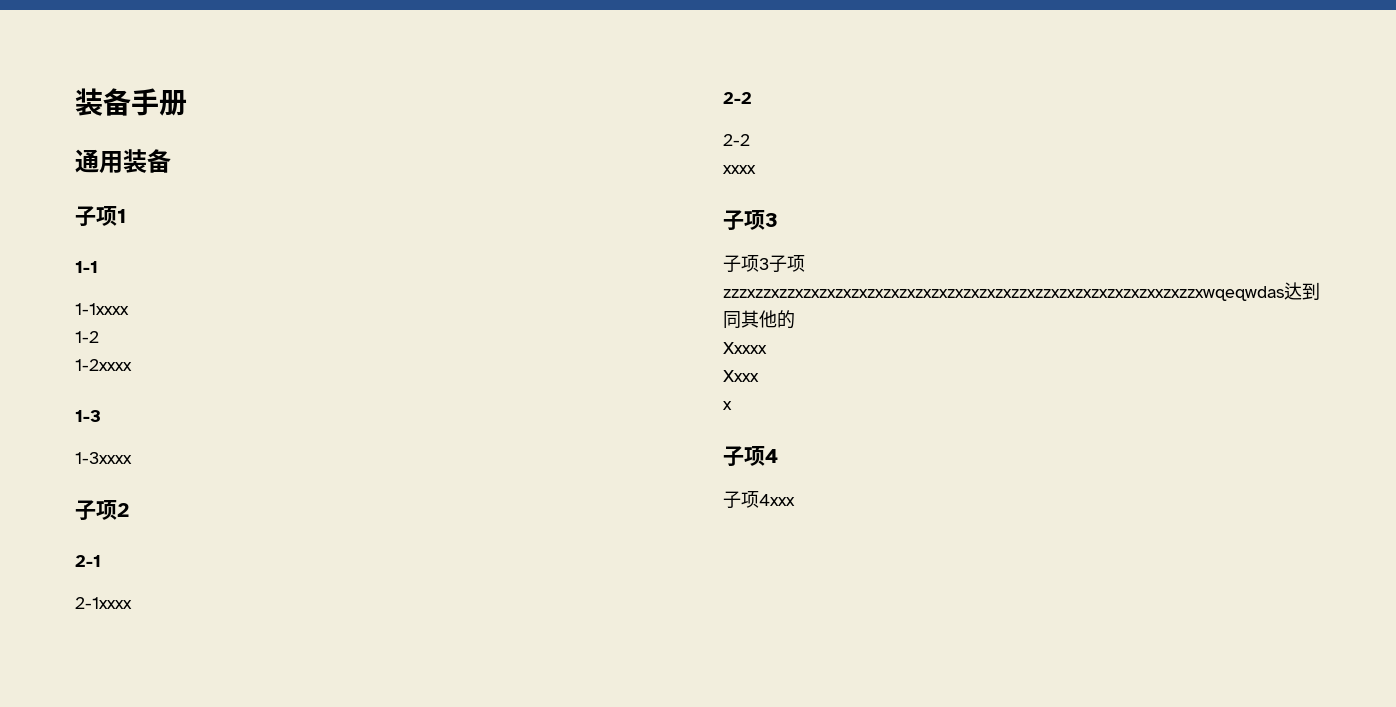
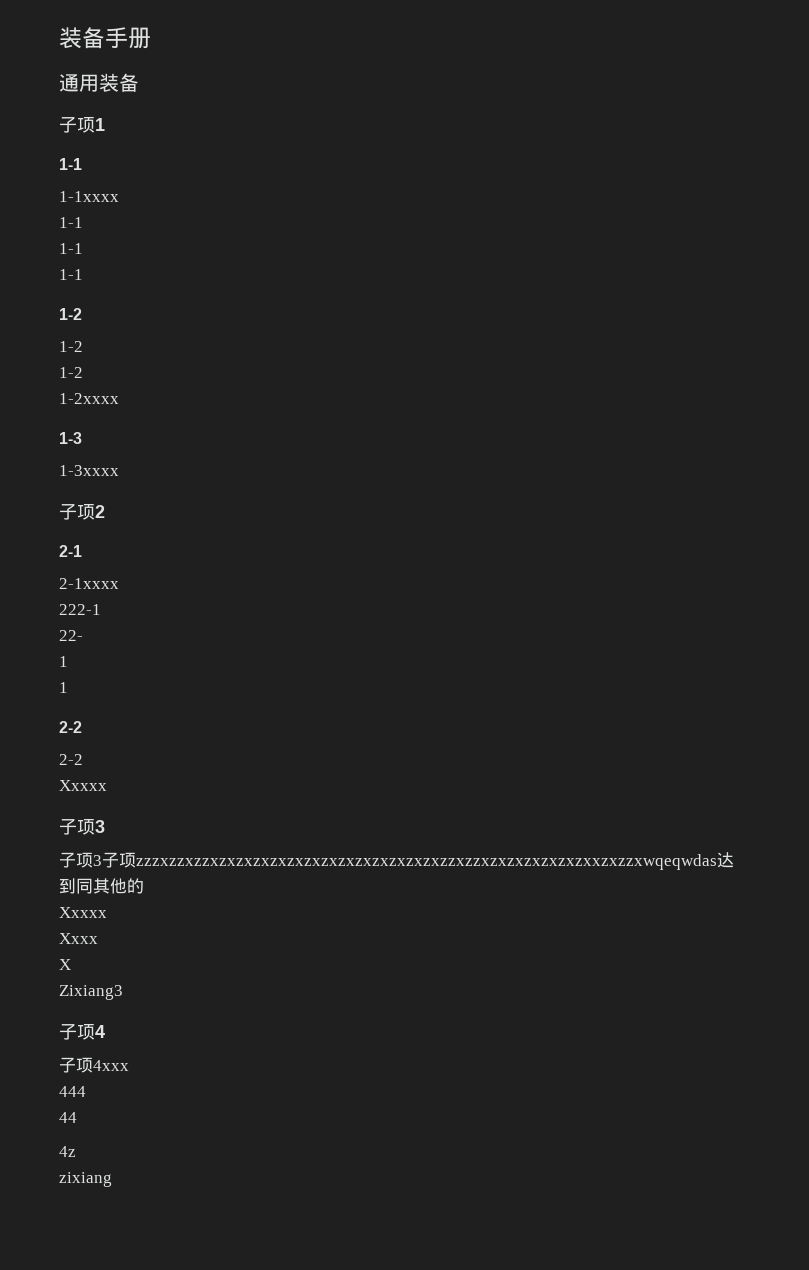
(129, 309) none -> [59,217,83,228] [59,243,83,254] [59,269,83,280] [59,308,82,320] [59,341,83,352] // 1-1 // 1-1 // 1-1 // 1-2 // 1-2
(132, 603) none -> [59,604,101,615] [59,630,83,641] [59,656,68,667] [59,682,68,693] // 222-1 // 22- // 1 // 1
[723,165,756,174] xxxx -> [59,780,107,791] Xxxxx
[723,401,732,410] x -> [59,959,71,970] [59,985,123,1000] X // Zixiang3
(795, 500) none -> [59,1086,86,1097] [59,1112,77,1123] [59,1146,76,1157] [59,1172,112,1187] // 444 // 44 // 4z // zixiang

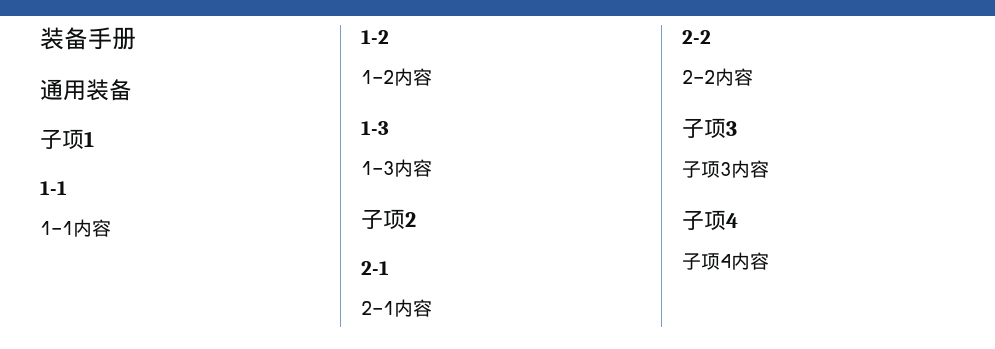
[59,191,119,202] [59,217,83,228] [59,243,83,254] [59,269,83,280] [59,308,82,320] [59,341,83,352] [59,367,83,378] [59,393,119,404] // 1-1xxxx // 1-1 // 1-1 // 1-1 // 1-2 // 1-2 // 1-2 // 1-2xxxx -> [40,219,111,237] [361,30,389,44] [361,68,432,86] // 1-1内容 // 1-2 // 1-2内容
[59,465,119,476] 1-3xxxx -> [361,159,432,177] 1-3内容
[59,578,119,589] [59,604,101,615] [59,630,83,641] [59,656,68,667] [59,682,68,693] 2-1xxxx // 222-1 // 22- // 1 // 1 -> [361,299,432,317] 2-1内容
[59,780,107,791] // Xxxxx -> [715,68,753,86] 内容
[102,852,734,870] [59,878,144,894] [59,907,107,918] [59,933,98,944] [59,959,71,970] [59,985,123,1000] [59,1024,105,1040] [59,1057,129,1073] [59,1086,86,1097] [59,1112,77,1123] [59,1146,76,1157] [59,1172,112,1187] 子项zzzxzzxzzxzxzxzxzxzxzxzxzxzxzxzxzxzxzzxzzxzxzxzxzxzxzxxzxzzxwqeqwdas达到同其他的 // Xxxxx // Xxxx // X // Zixiang3 // 子项4 // 子项4xxx // 444 // 44 // 4z // zixiang -> [731,160,769,178] [682,210,738,230] [682,252,769,270] 内容 // 子项4 // 子项4内容

